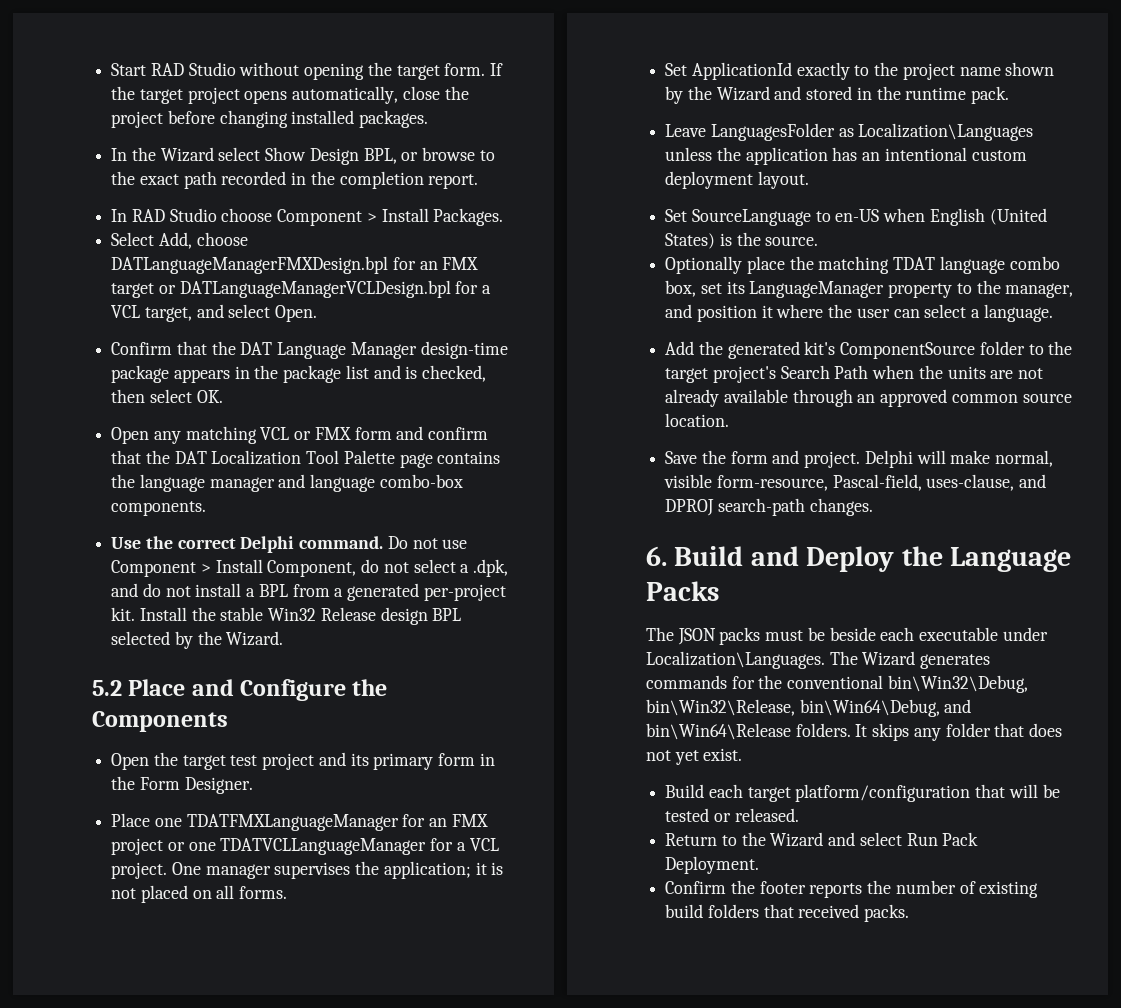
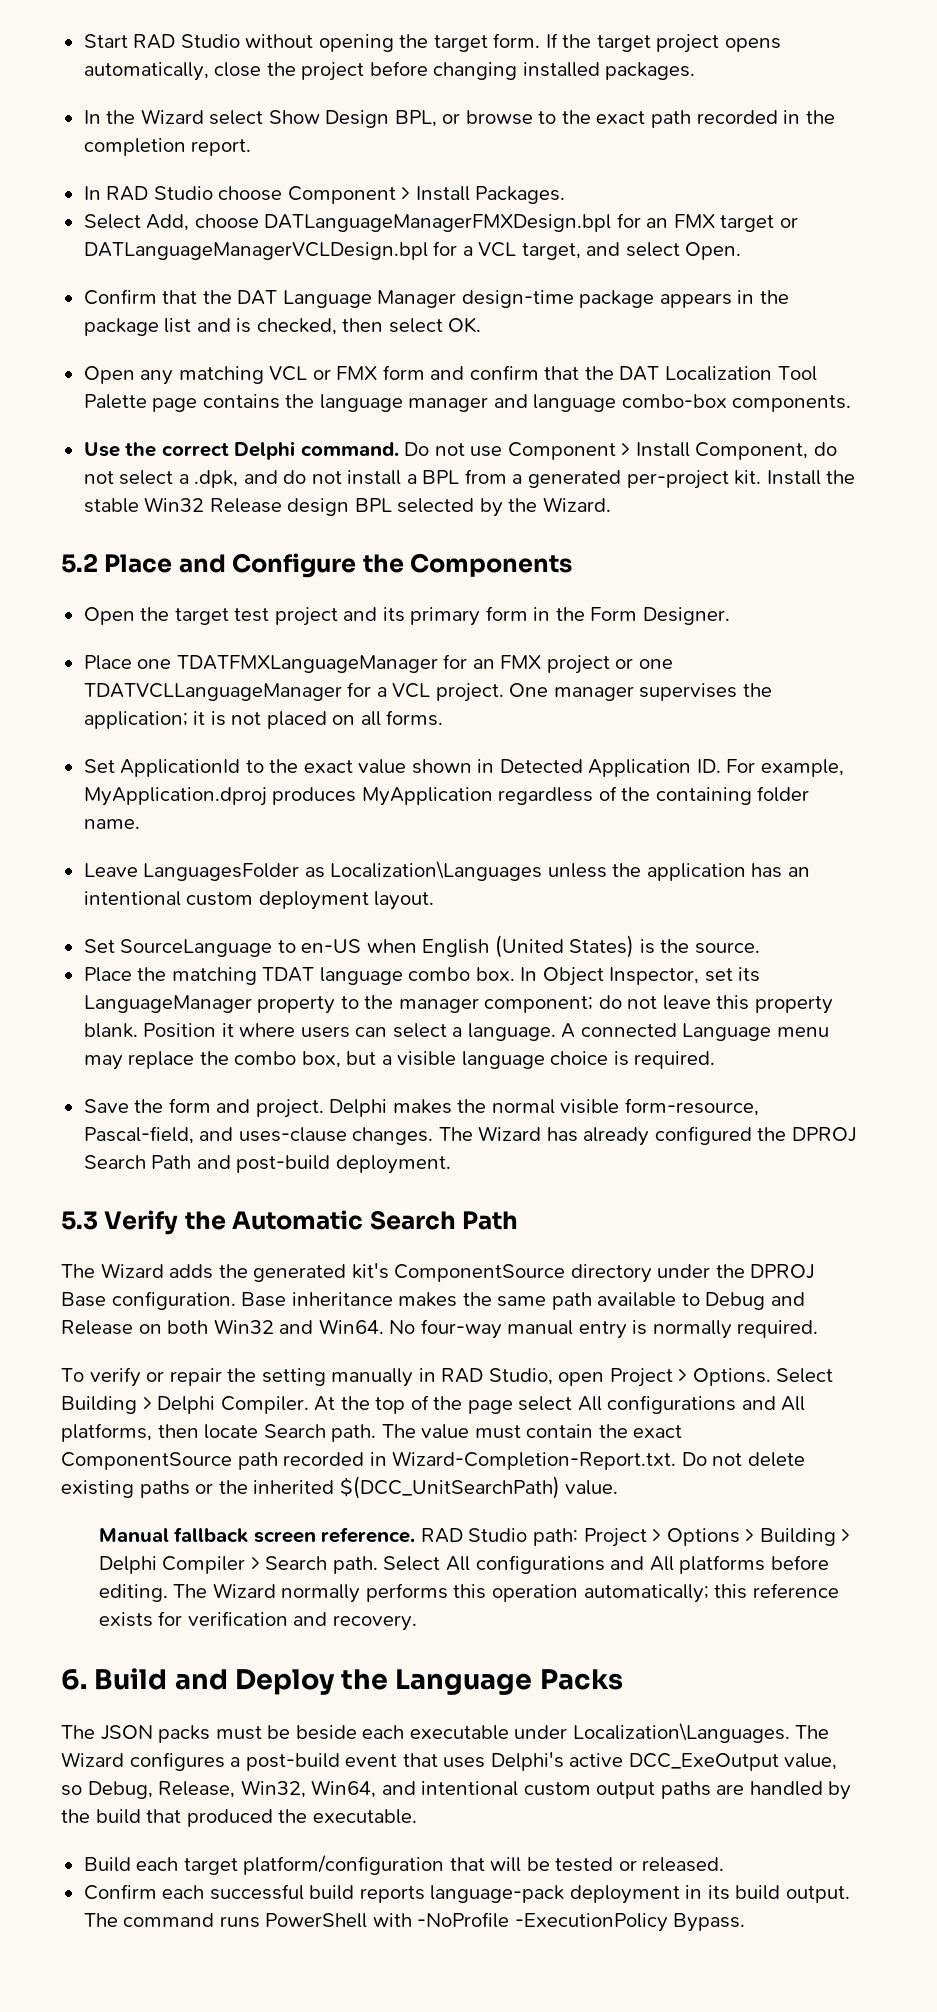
[796,62,1055,80] [665,86,1010,104] exactly to the project name shown by the Wizard and stored in the runtime pack. -> [245,759,844,777] [83,786,810,806] [83,819,140,829] to the exact value shown in Detected Application ID. For example, MyApplication.dproj produces MyApplication regardless of the containing folder name.
[665,256,785,274] Optionally place -> [83,967,132,982] Place
[665,280,697,297] box, -> [475,967,700,986] box. In Object Inspector,
[1005,283,1074,298] [665,304,1053,322] [665,341,1073,359] [665,365,1044,383] [665,389,1072,407] [665,413,730,427] manager, and position it where the user can select a language. // Add the generated kit's ComponentSource folder to the target project's Search Path when the units are not already available through an approved common source location. -> [398,995,833,1014] [83,1023,829,1041] [83,1051,716,1070] manager component; do not leave this property blank. Position it where users can select a language. A connected Language menu may replace the combo box, but a visible language choice is required.
[916,450,1054,467] [664,474,1047,491] [665,498,873,516] will make normal, visible form-resource, Pascal-field, uses-clause, and DPROJ search-path changes. -> [392,1098,759,1116] [83,1126,856,1146] [83,1155,451,1174] [61,1210,519,1235] [61,1263,815,1283] [61,1291,805,1310] [61,1319,819,1339] [61,1367,834,1387] [61,1395,806,1414] [61,1423,683,1442] [61,1451,805,1470] [61,1476,619,1499] [98,1527,851,1547] [98,1555,829,1574] [98,1583,839,1603] [98,1611,417,1631] makes the normal visible form-resource, Pascal-field, and uses-clause changes. The Wizard has already configured the DPROJ Search Path and post-build deployment. // 5.3 Verify the Automatic Search Path // The Wizard adds the generated kit's ComponentSource directory under the DPROJ Base configuration. Base inheritance makes the same path available to Debug and Release on both Win32 and Win64. No four-way manual entry is normally required. // To verify or repair the setting manually in RAD Studio, open Project > Options. Select Building > Delphi Compiler. At the top of the page select All configurations and All platforms, then locate Search path. The value must contain the exact ComponentSource path recorded in Wizard-Completion-Report.txt. Do not delete existing paths or the inherited $(DCC_UnitSearchPath) value. // Manual fallback screen reference. RAD Studio path: Project > Options > Building > Delphi Compiler > Search path. Select All configurations and All platforms before editing. The Wizard normally performs this operation automatically; this reference exists for verification and recovery.
[920,654,991,669] [646,675,1028,693] [646,699,972,717] [646,723,1063,741] [646,748,743,765] generates commands for the conventional bin\Win32\Debug, bin\Win32\Release, bin\Win64\Debug, and bin\Win64\Release folders. It skips any folder that does not yet exist. -> [129,1752,838,1771] [61,1780,852,1800] [61,1809,417,1827] configures a post-build event that uses Delphi's active DCC_ExeOutput value, so Debug, Release, Win32, Win64, and intentional custom output paths are handled by the build that produced the executable.
[665,832,979,847] [665,856,760,874] [665,880,1039,898] [665,904,910,922] Return to the Wizard and select Run Pack Deployment. // Confirm the footer reports the number of existing build folders that received packs. -> [83,1884,850,1904] [83,1912,746,1932] Confirm each successful build reports language-pack deployment in its build output. The command runs PowerShell with -NoProfile -ExecutionPolicy Bypass.

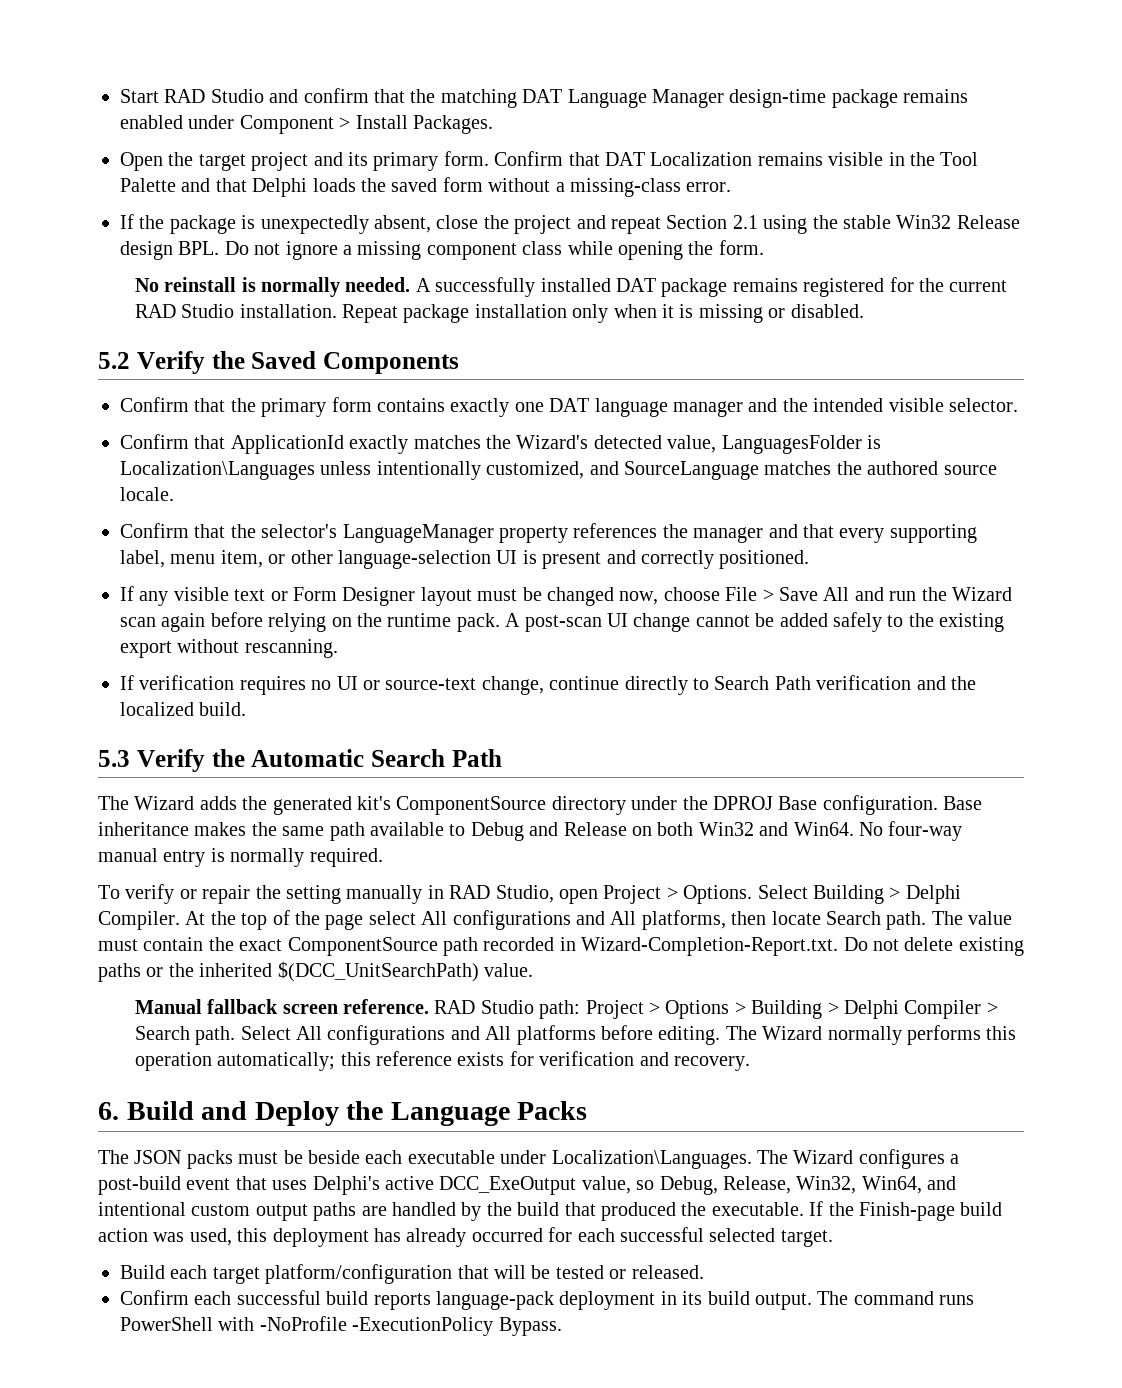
[245,33,781,53] [83,61,696,81] [83,109,835,128] [83,138,252,156] [83,186,566,204] [83,213,798,232] [83,241,742,260] [83,289,789,308] [83,317,482,336] [83,365,817,385] [83,394,852,412] [83,441,837,460] [83,469,821,489] without opening the target form. If the target project opens automatically, close the project before changing installed packages. // In the Wizard select Show Design BPL, or browse to the exact path recorded in the completion report. // In RAD Studio choose Component > Install Packages. // Select Add, choose DATLanguageManagerFMXDesign.bpl for an FMX target or DATLanguageManagerVCLDesign.bpl for a VCL target, and select Open. // Confirm that the DAT Language Manager design-time package appears in the package list and is checked, then select OK. // Open any matching VCL or FMX form and confirm that the DAT Localization Tool Palette page contains the language manager and language combo-box components. // Use the correct Delphi command. Do not use Component > Install Component, do not select a .dpk, and do not install a BPL from a generated per-project kit. Install -> [269,88,969,108] [120,115,493,134] [120,151,979,171] [120,177,732,197] [120,214,808,234] and confirm that the matching DAT Language Manager design-time package remains enabled under Component > Install Packages. // Open the target project and its primary form. Confirm that DAT Localization remains visible in the Tool Palette and that Delphi loads the saved form without a missing-class error. // If the package is unexpectedly absent, close the project and repeat Section 2.1 using
[354,497,611,517] [61,553,573,578] [83,606,730,626] [83,654,673,674] [83,682,772,702] [83,710,444,729] [83,759,844,777] [83,786,810,806] [83,819,140,829] [83,861,810,881] [83,891,435,910] [83,935,760,958] [83,967,761,986] [83,995,833,1014] [83,1023,829,1041] [83,1051,716,1070] [83,1098,759,1118] [83,1126,856,1146] [83,1155,451,1174] BPL selected by the Wizard. // 5.2 Place and Configure the Components // Open the target test project and its primary form in the Form Designer. // Place one TDATFMXLanguageManager for an FMX project or one TDATVCLLanguageManager for a VCL project. One manager supervises the application; it is not placed on all forms. // Set ApplicationId to the exact value shown in Detected Application ID. For example, MyApplication.dproj produces MyApplication regardless of the containing folder name. // Leave LanguagesFolder as Localization\Languages unless the application has an intentional custom deployment layout. // Set SourceLanguage to en-US when English (United States) is the source. // Place the matching TDAT language combo box. In Object Inspector, set its LanguageManager property to the manager component; do not leave this property blank. Position it where users can select a language. A connected Language menu may replace the combo box, but a visible language choice is required. // Save the form and project. Delphi makes the normal visible form-resource, Pascal-field, and uses-clause changes. The Wizard has already configured the DPROJ Search Path and post-build deployment. -> [178,240,764,260] [134,277,1008,297] [134,304,864,323] [98,351,459,374] [120,397,1018,417] [120,434,881,454] [120,461,997,480] [120,487,174,501] [120,523,977,543] [120,550,810,569] [120,586,1012,606] [120,612,1005,632] [120,639,338,658] [120,675,976,695] [120,702,247,716] BPL. Do not ignore a missing component class while opening the form. // No reinstall is normally needed. A successfully installed DAT package remains registered for the current RAD Studio installation. Repeat package installation only when it is missing or disabled. // 5.2 Verify the Saved Components // Confirm that the primary form contains exactly one DAT language manager and the intended visible selector. // Confirm that ApplicationId exactly matches the Wizard's detected value, LanguagesFolder is Localization\Languages unless intentionally customized, and SourceLanguage matches the authored source locale. // Confirm that the selector's LanguageManager property references the manager and that every supporting label, menu item, or other language-selection UI is present and correctly positioned. // If any visible text or Form Designer layout must be changed now, choose File > Save All and run the Wizard scan again before relying on the runtime pack. A post-scan UI change cannot be added safely to the existing export without rescanning. // If verification requires no UI or source-text change, continue directly to Search Path verification and the localized build.
(417, 1816) none -> [809,1201,1003,1221] [98,1227,833,1247] If the Finish-page build action was used, this deployment has already occurred for each successful selected target.

